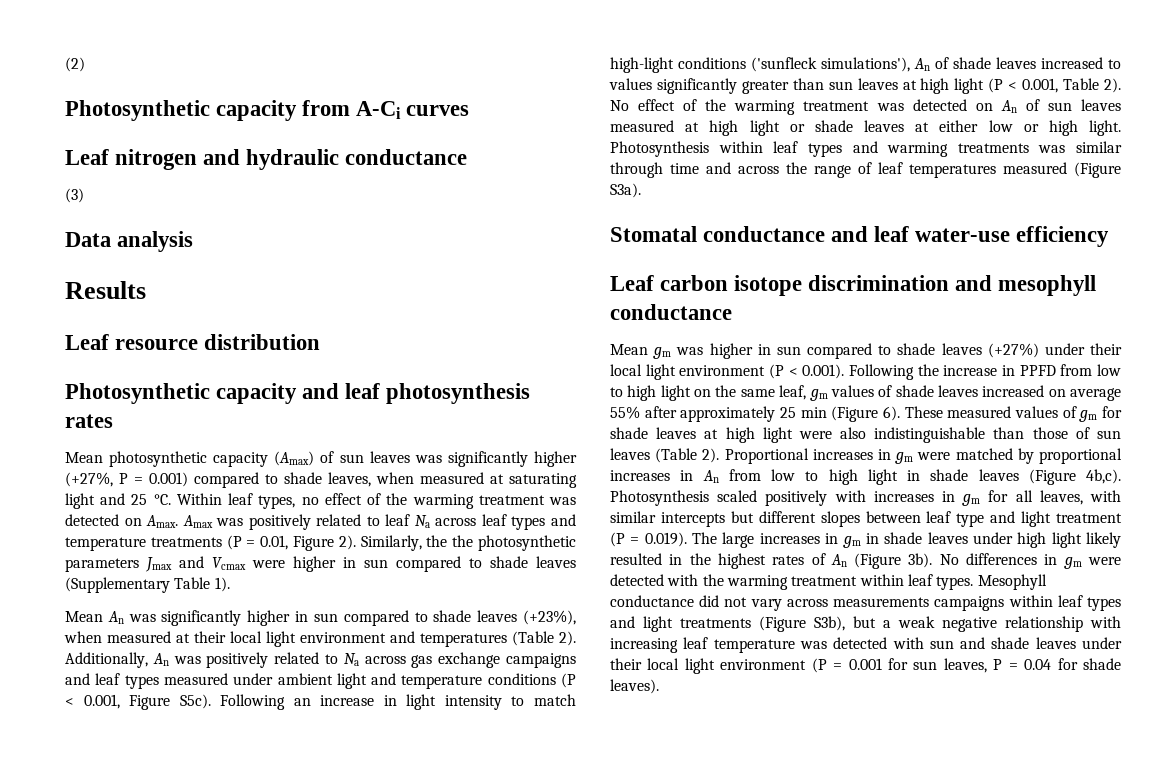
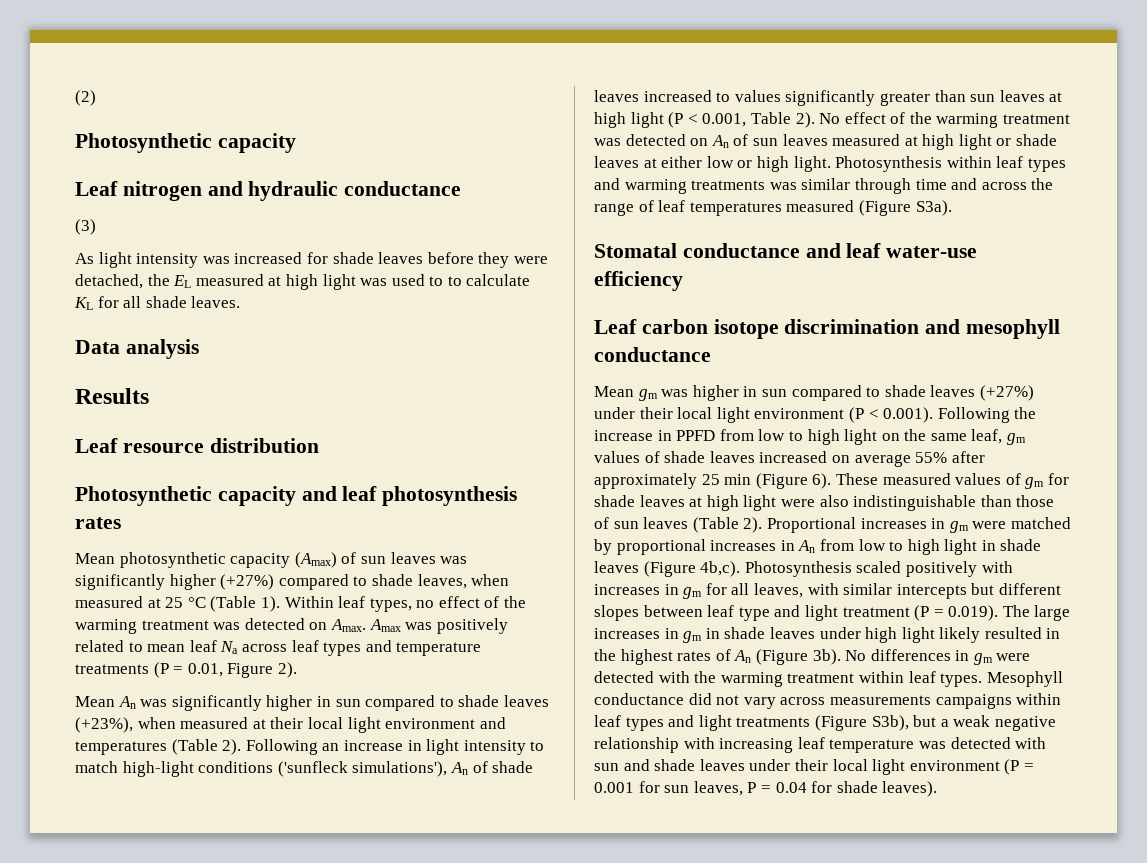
[302,100,470,119] from A-Ci curves -> (296, 143) none
(84, 195) none -> [75,252,548,268] [75,274,531,290] [74,296,241,310] // As light intensity was increased for shade leaves before they were detached, the EL measured at high light was used to to calculate KL for all shade leaves.
[65,472,188,487] (+27%, P = 0.001) -> [220,574,275,590] (+27%)
[509,473,577,488] [65,493,171,509] saturating light and 25 °C. -> [165,596,280,612] 25 °C (Table 1).
(380, 521) none -> [147,644,186,652] mean
[360,535,577,551] [65,556,576,572] [65,577,230,593] Similarly, the the photosynthetic parameters Jmax and Vcmax were higher in sun compared to shade leaves (Supplementary Table 1). -> (297, 670) none
[65,652,576,668] [65,673,576,689] [65,694,211,710] Additionally, An was positively related to Na across gas exchange campaigns and leaf types measured under ambient light and temperature conditions (P < 0.001, Figure S5c). -> (242, 747) none

